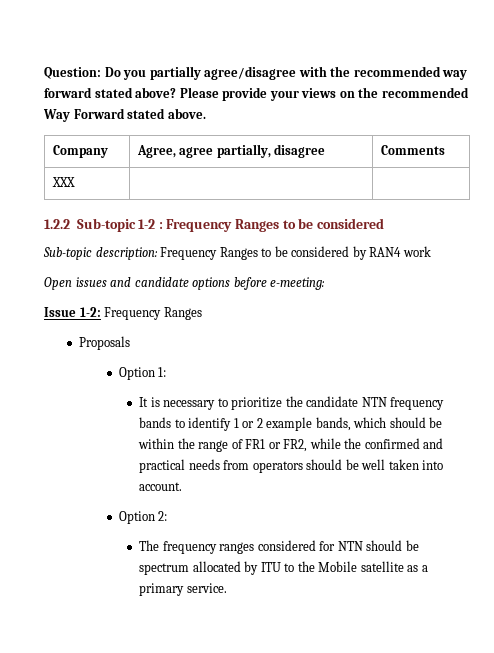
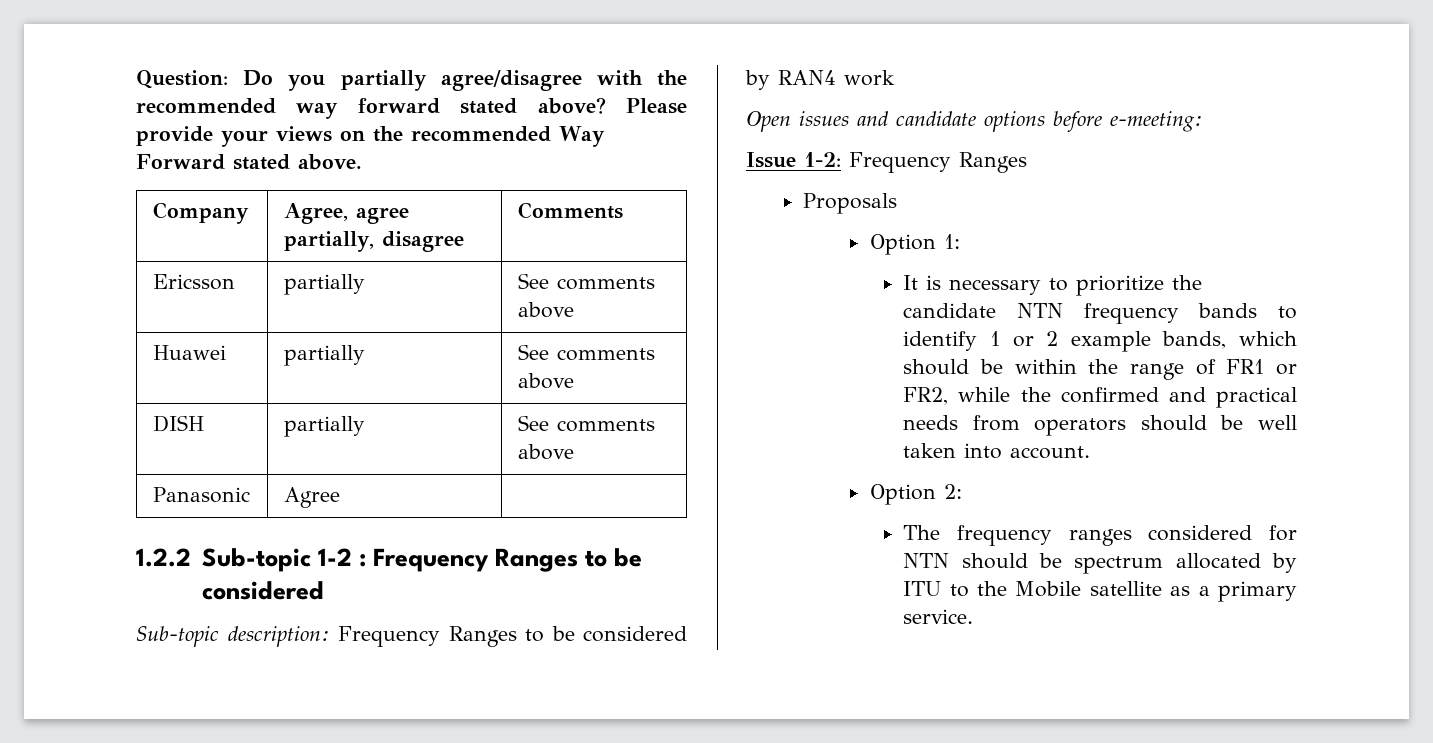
[51,177,75,187] XXX | -> [152,274,235,290] [283,274,365,295] [517,273,655,290] [517,302,574,318] [152,345,226,360] [283,345,365,366] [517,344,655,361] [517,373,574,389] [152,415,204,432] [283,416,365,437] [517,415,655,432] [517,444,574,460] [152,487,250,503] [283,487,340,508] Ericsson | partially | See comments above // Huawei | partially | See comments above // DISH | partially | See comments above // Panasonic | Agree

